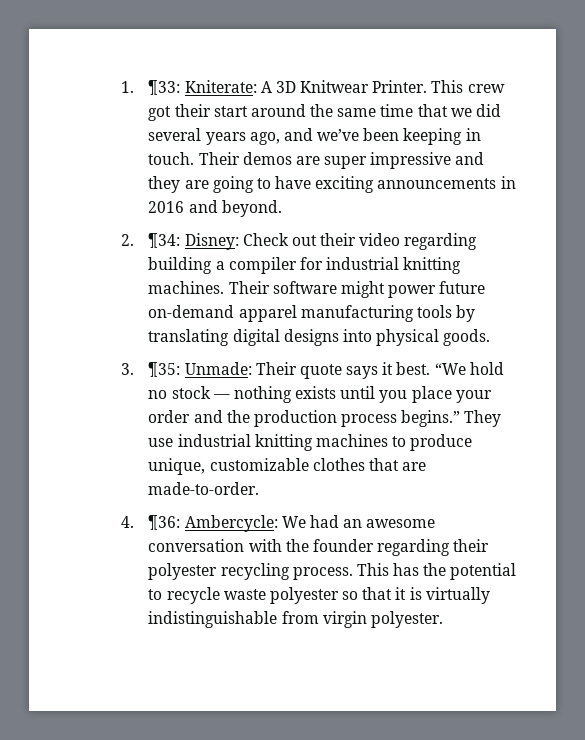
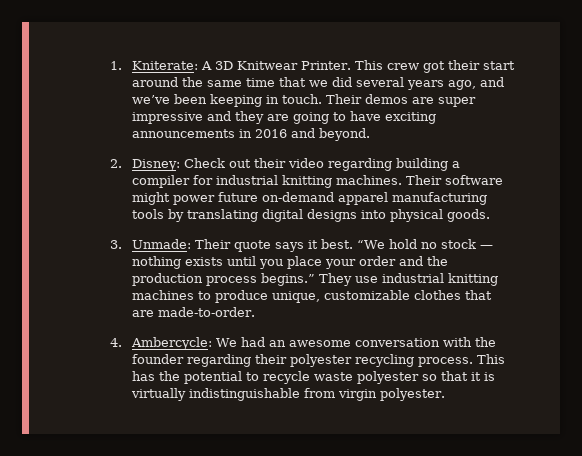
[148,80,181,95] ¶33: -> (122, 65) none
[148,233,181,248] ¶34: -> (122, 163) none
[148,362,181,377] ¶35: -> (122, 244) none
[148,515,181,530] ¶36: -> (122, 342) none

